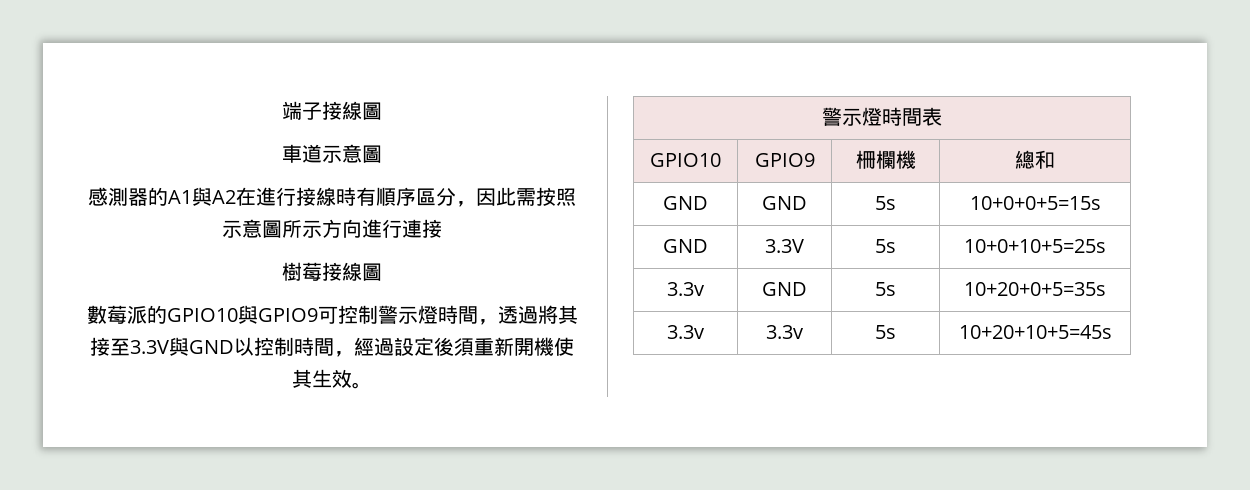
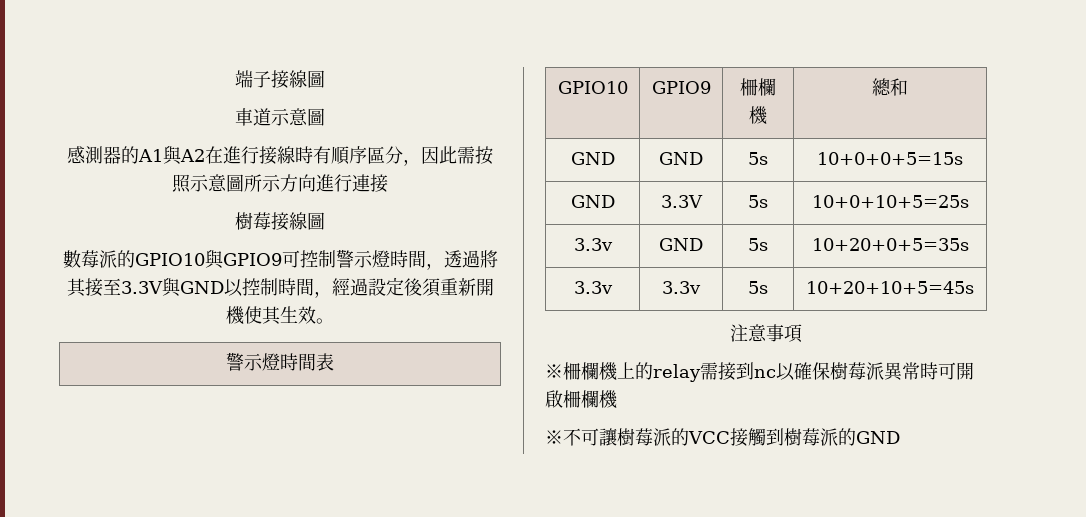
(1112, 332) none -> [730,324,802,343] [545,362,974,382] [545,390,618,409] [545,428,900,447] // 注意事項 // ※柵欄機上的relay需接到nc以確保樹莓派異常時可開啟柵欄機 // ※不可讓樹莓派的VCC接觸到樹莓派的GND

